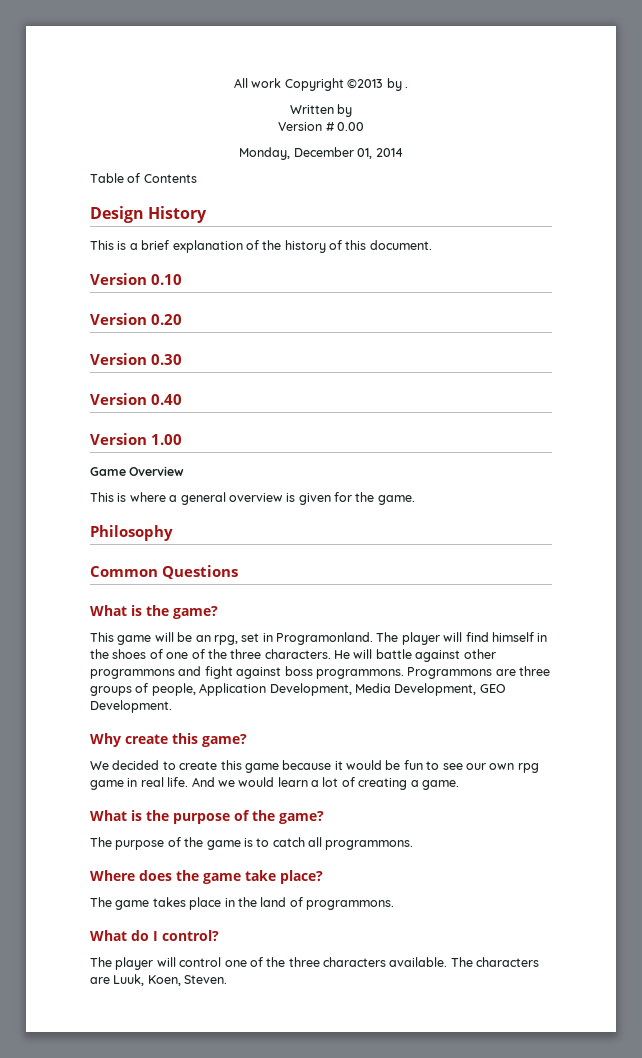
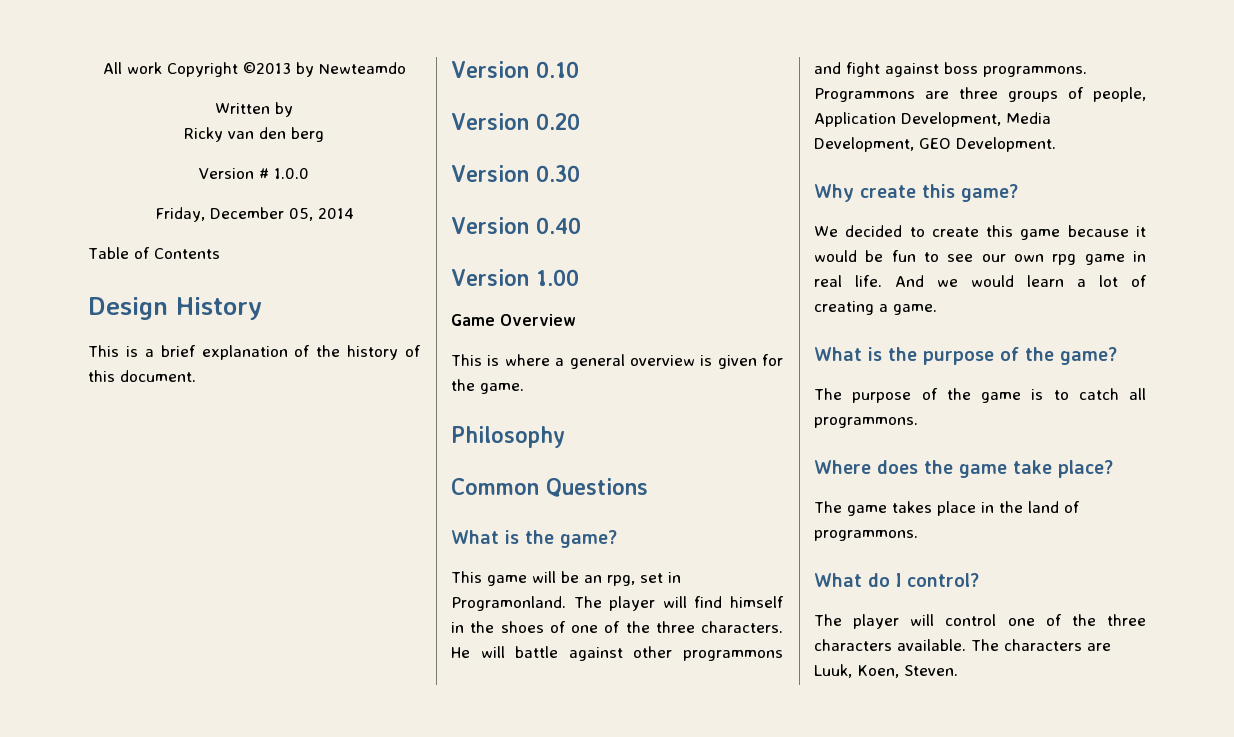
[404,86,408,88] . -> [318,62,406,74] Newteamdo
[278,122,364,131] [239,147,373,160] Version # 0.00 // Monday, December 01, -> [184,127,324,142] [199,168,309,179] [154,207,313,222] Ricky van den berg // Version # 1.0.0 // Friday, December 05,

